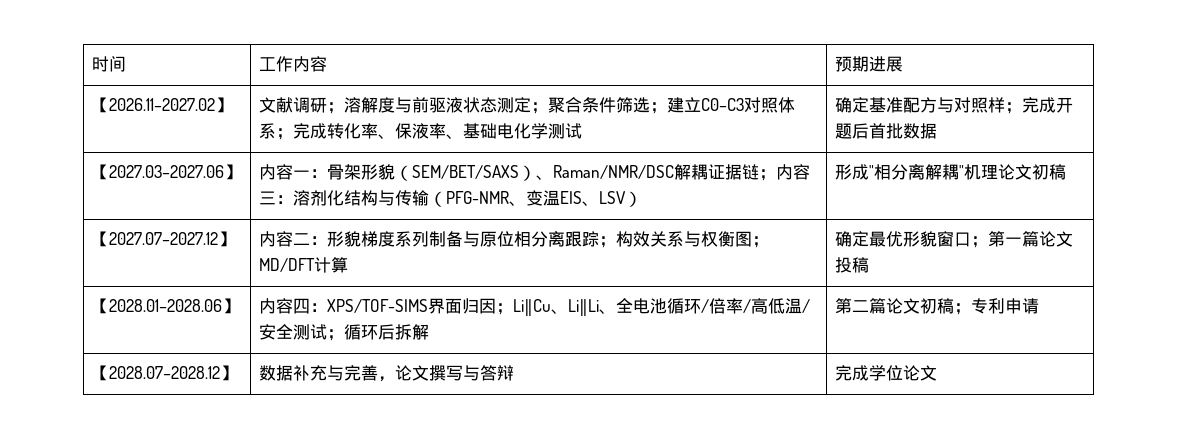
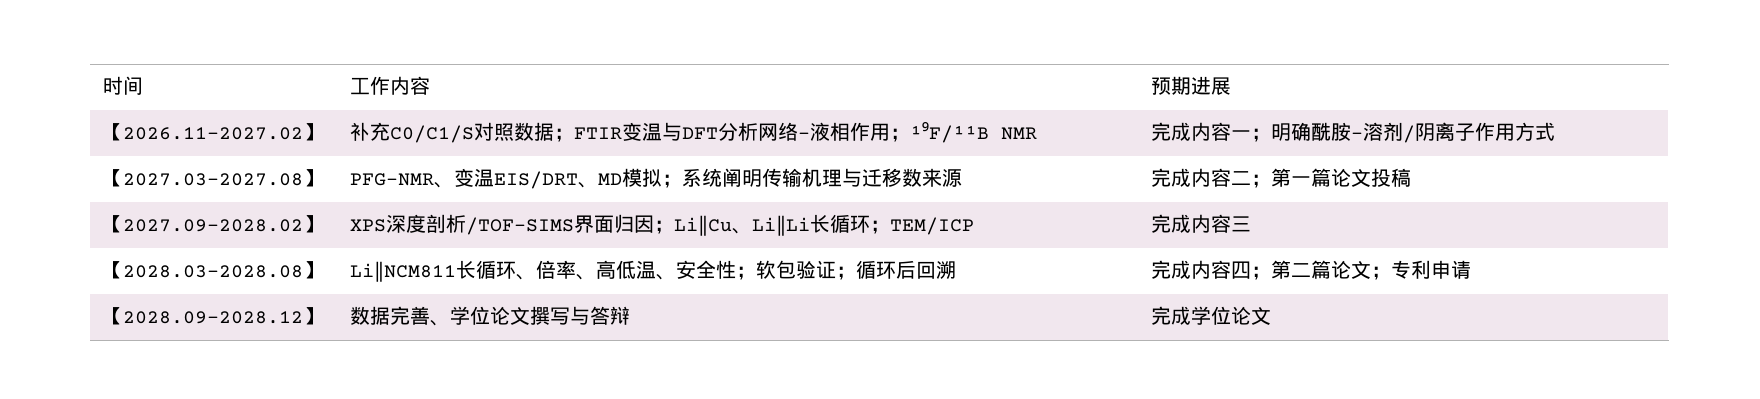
[258,97,795,114] [258,123,582,140] [834,97,1073,114] [834,123,937,139] [91,164,241,180] [258,164,810,181] [258,190,642,207] [834,164,1066,180] [91,231,235,247] [258,231,769,248] [258,257,348,273] [834,231,971,247] 文献调研；溶解度与前驱液状态测定；聚合条件筛选；建立C0–C3对照体系；完成转化率、保液率、基础电化学测试 | 确定基准配方与对照样；完成开题后首批数据 // 【2027.03–2027.06】 | 内容一：骨架形貌（SEM/BET/SAXS）、Raman/NMR/DSC解耦证据链；内容三：溶剂化结构与传输（PFG-NMR、变温EIS、LSV） | 形成"相分离解耦"机理论文初稿 // 【2027.07–2027.12】 | 内容二：形貌梯度系列制备与原位相分离跟踪；构效关系与权衡图；MD/DFT计算 | 确定最优形貌窗口 -> [350,121,1038,143] [1151,122,1556,143] [103,169,324,187] [350,168,963,189] [1151,168,1252,187] 补充C0/C1/S对照数据；FTIR变温与DFT分析网络–液相作用；¹⁹F/¹¹B NMR | 完成内容一；明确酰胺–溶剂/阴离子作用方式 // 【2027.03–2027.08】 | PFG-NMR、变温EIS/DRT、MD模拟；系统阐明传输机理与迁移数来源 | 完成内容二
[108,298,239,314] [258,298,428,314] 2028.01–2028.06】 | 内容四：XPS/TOF-SIMS -> [123,215,324,233] [350,214,575,235] 2027.09–2028.02】 | XPS深度剖析/TOF-SIMS
[598,298,810,314] [258,324,429,341] 、全电池循环/倍率/高低温/安全测试；循环后拆解 | -> [810,214,975,235] [1151,214,1252,233] [103,261,324,279] [350,260,957,282] [1151,260,1272,280] 长循环；TEM/ICP | 完成内容三 // 【2028.03–2028.08】 | Li‖NCM811长循环、倍率、高低温、安全性；软包验证；循环后回溯 | 完成内容四；
[919,298,954,314] 初稿 -> (1372, 269) none
[108,366,220,379] 2028.07–2028.12 -> [123,311,304,324] 2028.09–2028.12
[292,365,395,382] 补充与完善， -> [390,306,491,326] 完善、学位

